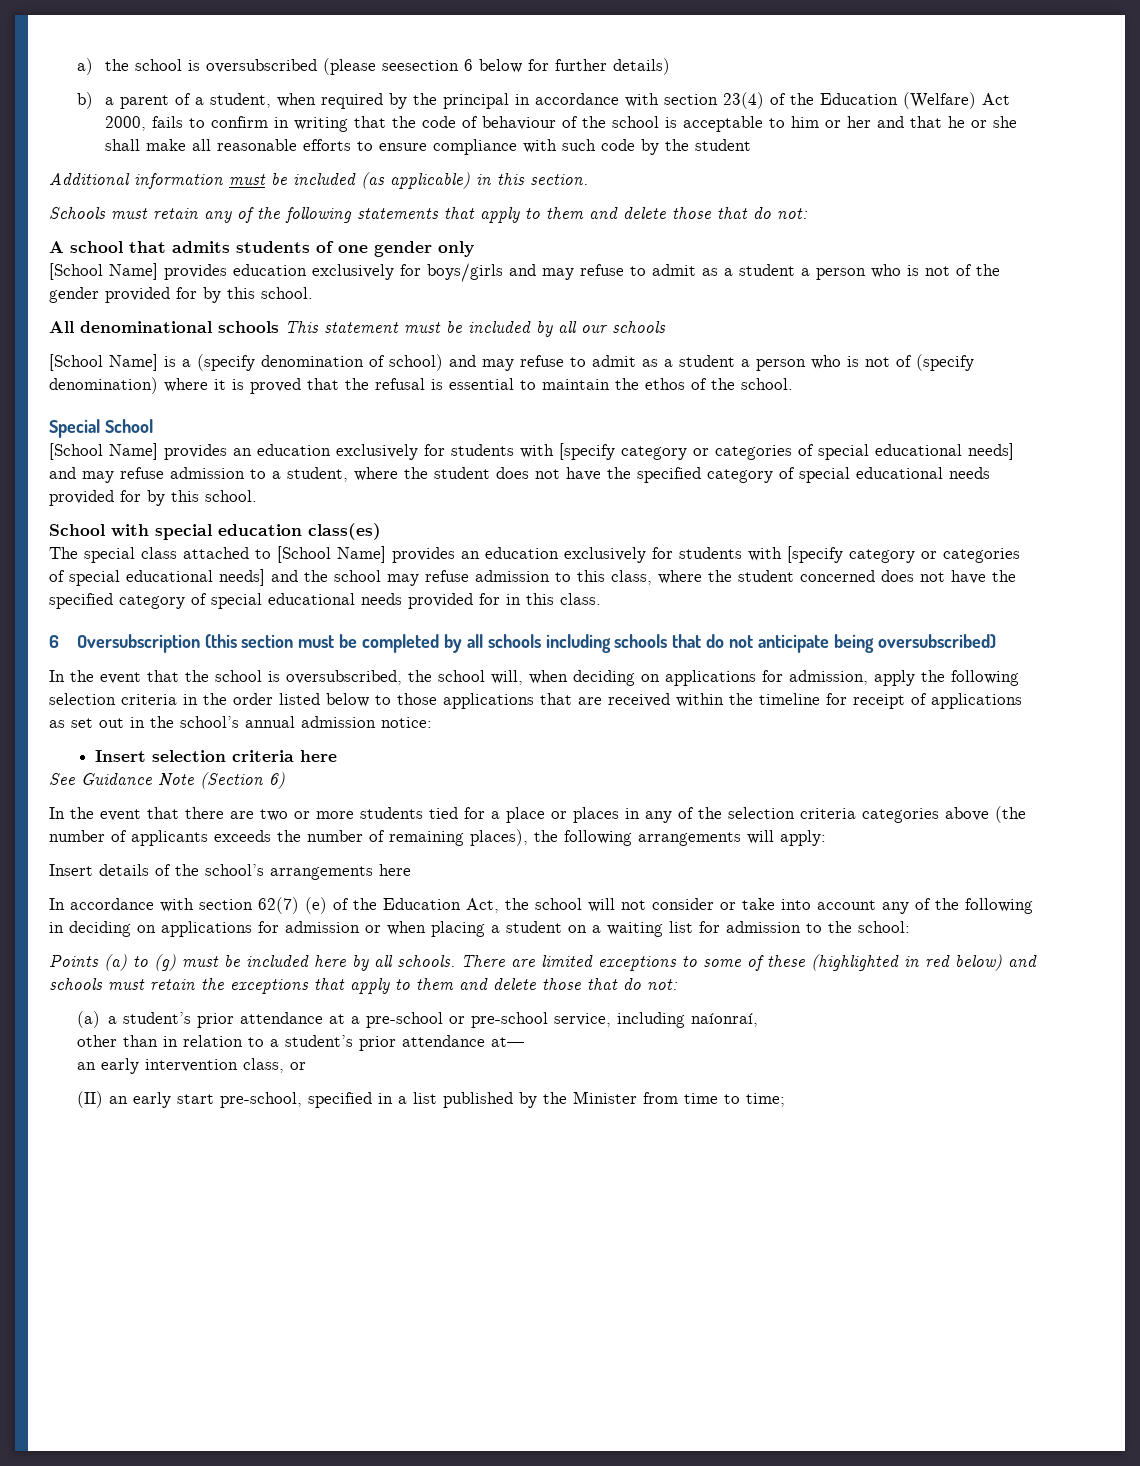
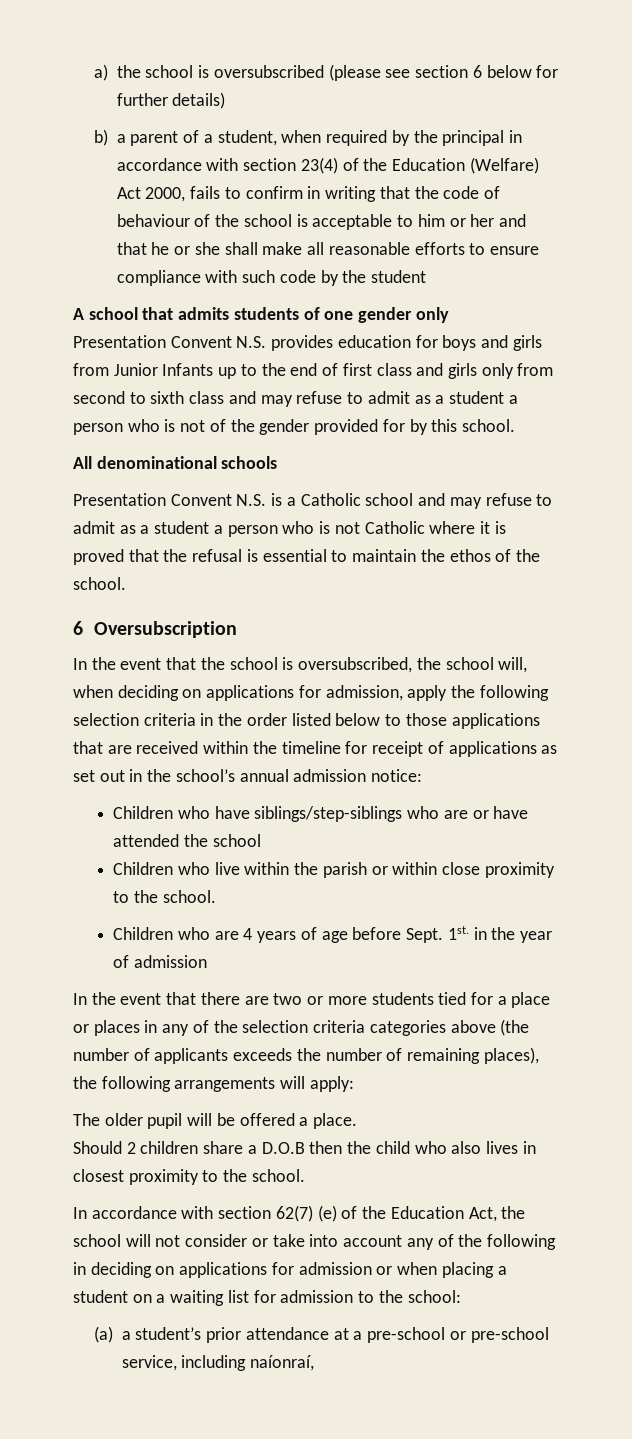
[381,60,459,71] seesection -> [385,65,469,78] see section
[49,172,588,189] [49,207,808,223] // Additional information must be included (as applicable) in this section. // Schools must retain any of the following statements that apply to them and delete those that do not: -> (427, 276) none
[49,263,503,282] [School Name] provides education exclusively for boys/girls -> [73,335,542,351] [73,363,554,379] [73,391,225,404] Presentation Convent N.S. provides education for boys and girls from Junior Infants up to the end of first class and girls only from second to sixth class
[285,321,666,337] [49,354,443,371] This statement must be included by all our schools // [School Name] is a (specify denomination of school) -> [73,493,414,506] // Presentation Convent N.S. is a Catholic school
[896,354,974,371] [49,377,158,394] of (specify denomination) -> [364,521,425,534] Catholic
[49,419,153,438] [49,443,1014,460] [49,467,990,483] [49,490,257,506] [49,523,381,540] [49,546,1020,563] [49,569,1016,586] [49,593,601,609] [49,634,996,653] Special School // [School Name] provides an education exclusively for students with [specify category or categories of special educational needs] and may refuse admission to a student, where the student does not have the specified category of special educational needs provided for by this school. // School with special education class(es) // The special class attached to [School Name] provides an education exclusively for students with [specify category or categories of special educational needs] and the school may refuse admission to this class, where the student concerned does not have the specified category of special educational needs provided for in this class. // 6 Oversubscription (this section must be completed by all schools including schools that do not anticipate being oversubscribed) -> [73,621,238,638] 6 Oversubscription
[94,750,337,762] [49,772,285,789] Insert selection criteria here // See Guidance Note (Section 6) -> [113,806,529,822] [113,834,261,847] [113,862,555,878] [113,890,216,903] [113,926,552,943] [113,955,207,968] Children who have siblings/step-siblings who are or have attended the school // Children who live within the parish or within close proximity to the school. // Children who are 4 years of age before Sept. 1st. in the year of admission
[49,864,411,880] Insert details of the school’s arrangements here -> [73,1113,358,1129] [73,1141,536,1154] [73,1169,305,1185] The older pupil will be offered a place. // Should 2 children share a D.O.B then the child who also lives in closest proximity to the school.
[49,954,1037,971] [49,978,678,994] // Points (a) to (g) must be included here by all schools. There are limited exceptions to some of these (highlighted in red below) and schools must retain the exceptions that apply to them and delete those that do not: -> (461, 1296) none
[76,1035,524,1051] [76,1058,306,1074] [76,1091,785,1108] // other than in relation to a student’s prior attendance at— // an early intervention class, or // (II) an early start pre-school, specified in a list published by the Minister from time to time; -> (315, 1363) none

